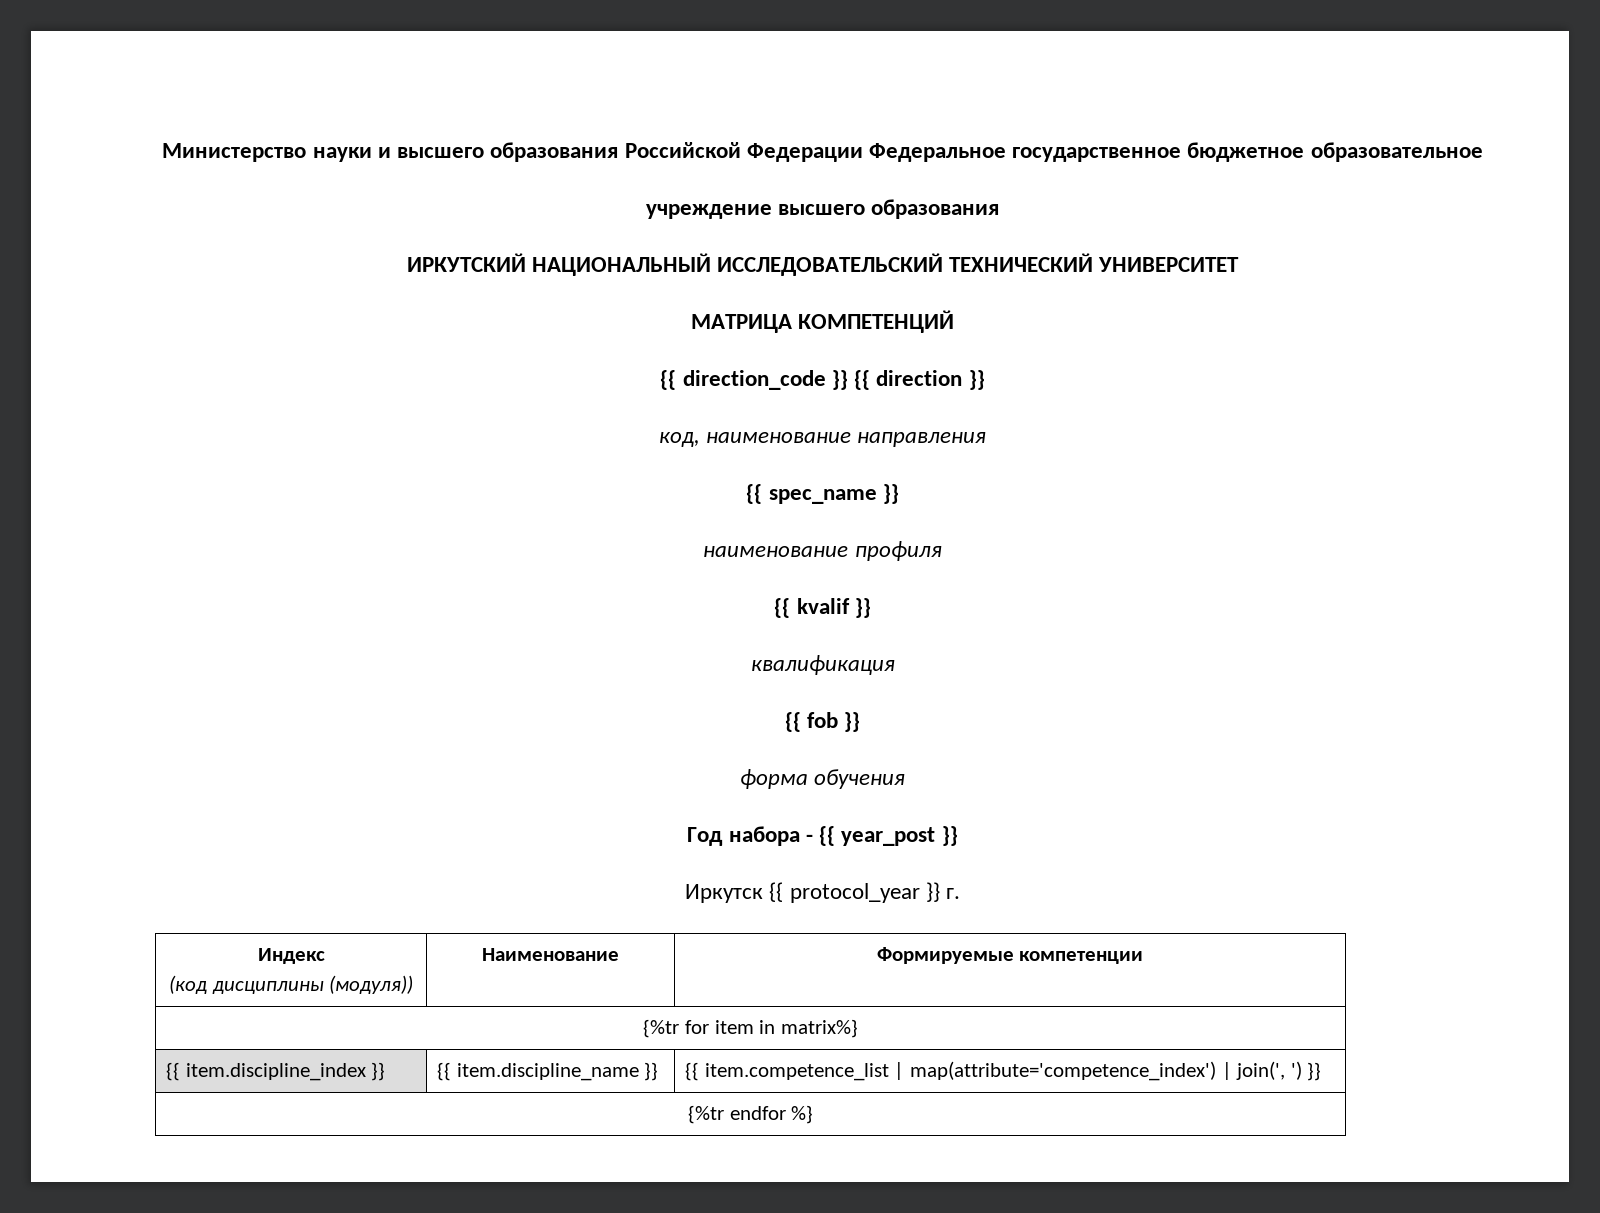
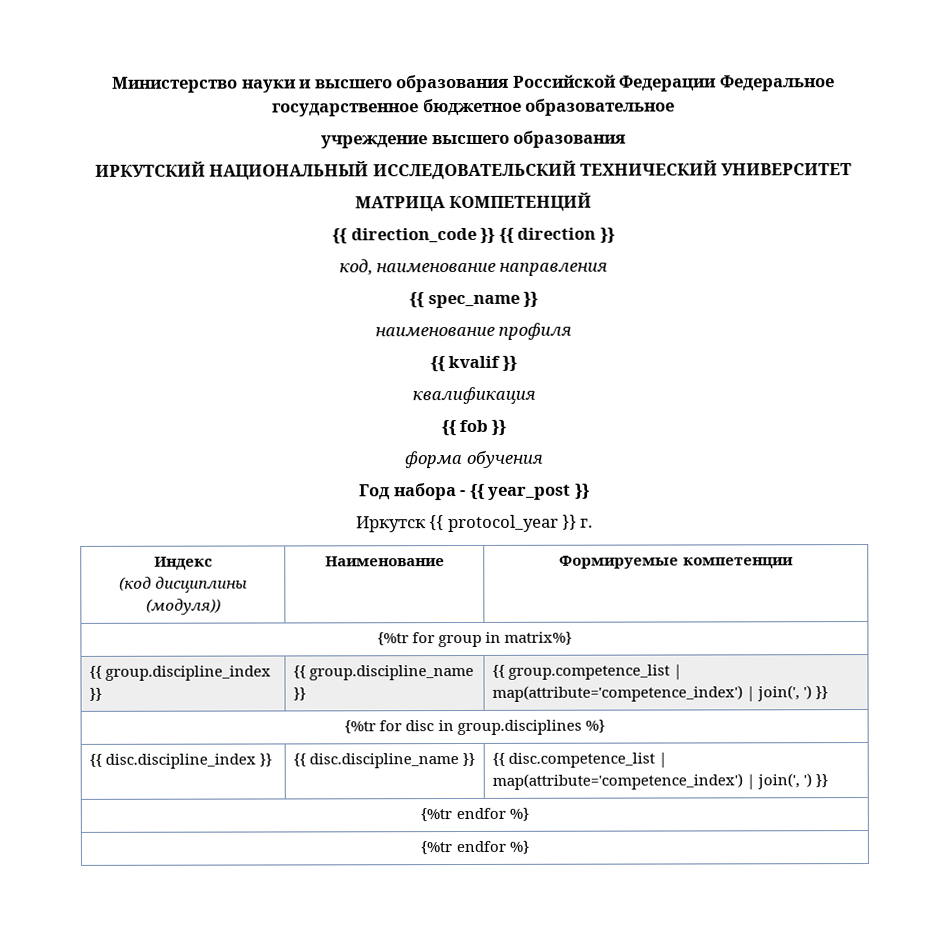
[714,1020,754,1034] item -> [438,634,482,648] group
[185,1062,386,1081] [437,1062,659,1081] [685,1062,889,1081] item.discipline_index }} | {{ item.discipline_name }} | {{ item.competence_list -> [105,665,272,681] [88,687,102,701] [292,664,475,681] [292,687,306,701] [491,664,683,680] [491,685,829,702] [344,719,605,736] [88,753,273,769] [292,752,476,769] [491,752,656,768] group.discipline_index }} | {{ group.discipline_name }} | {{ group.competence_list | map(attribute='competence_index') | join(', ') }} // {%tr for disc in group.disciplines %} // {{ disc.discipline_index }} | {{ disc.discipline_name }} | {{ disc.competence_list
(814, 1114) none -> [420,840,529,855] // {%tr endfor %}

